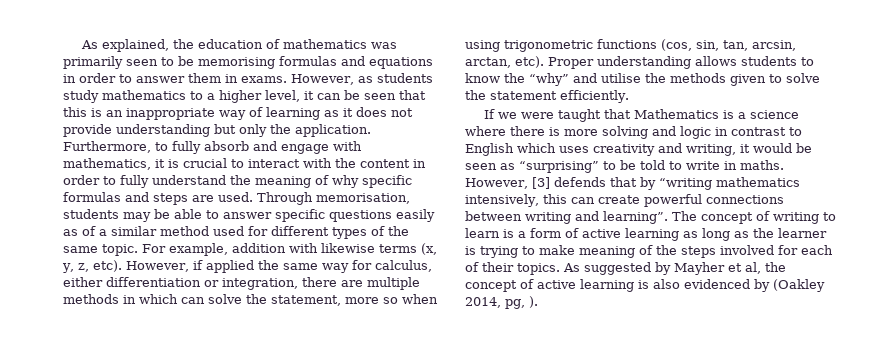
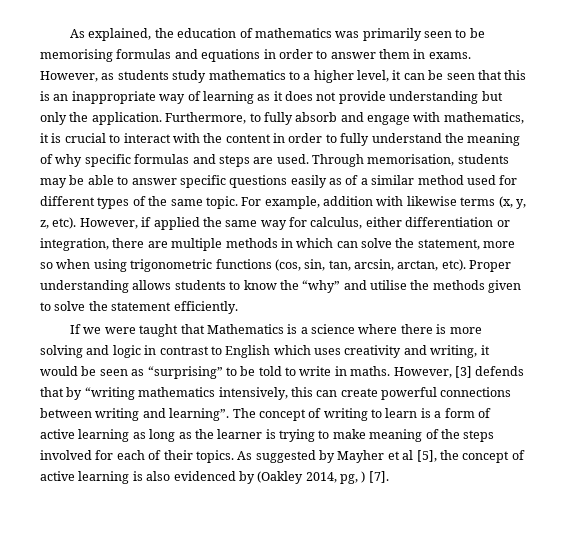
[745,262,761,274] al, -> [402,450,437,462] al [5],
[529,296,538,308] ). -> [361,471,389,483] ) [7].

